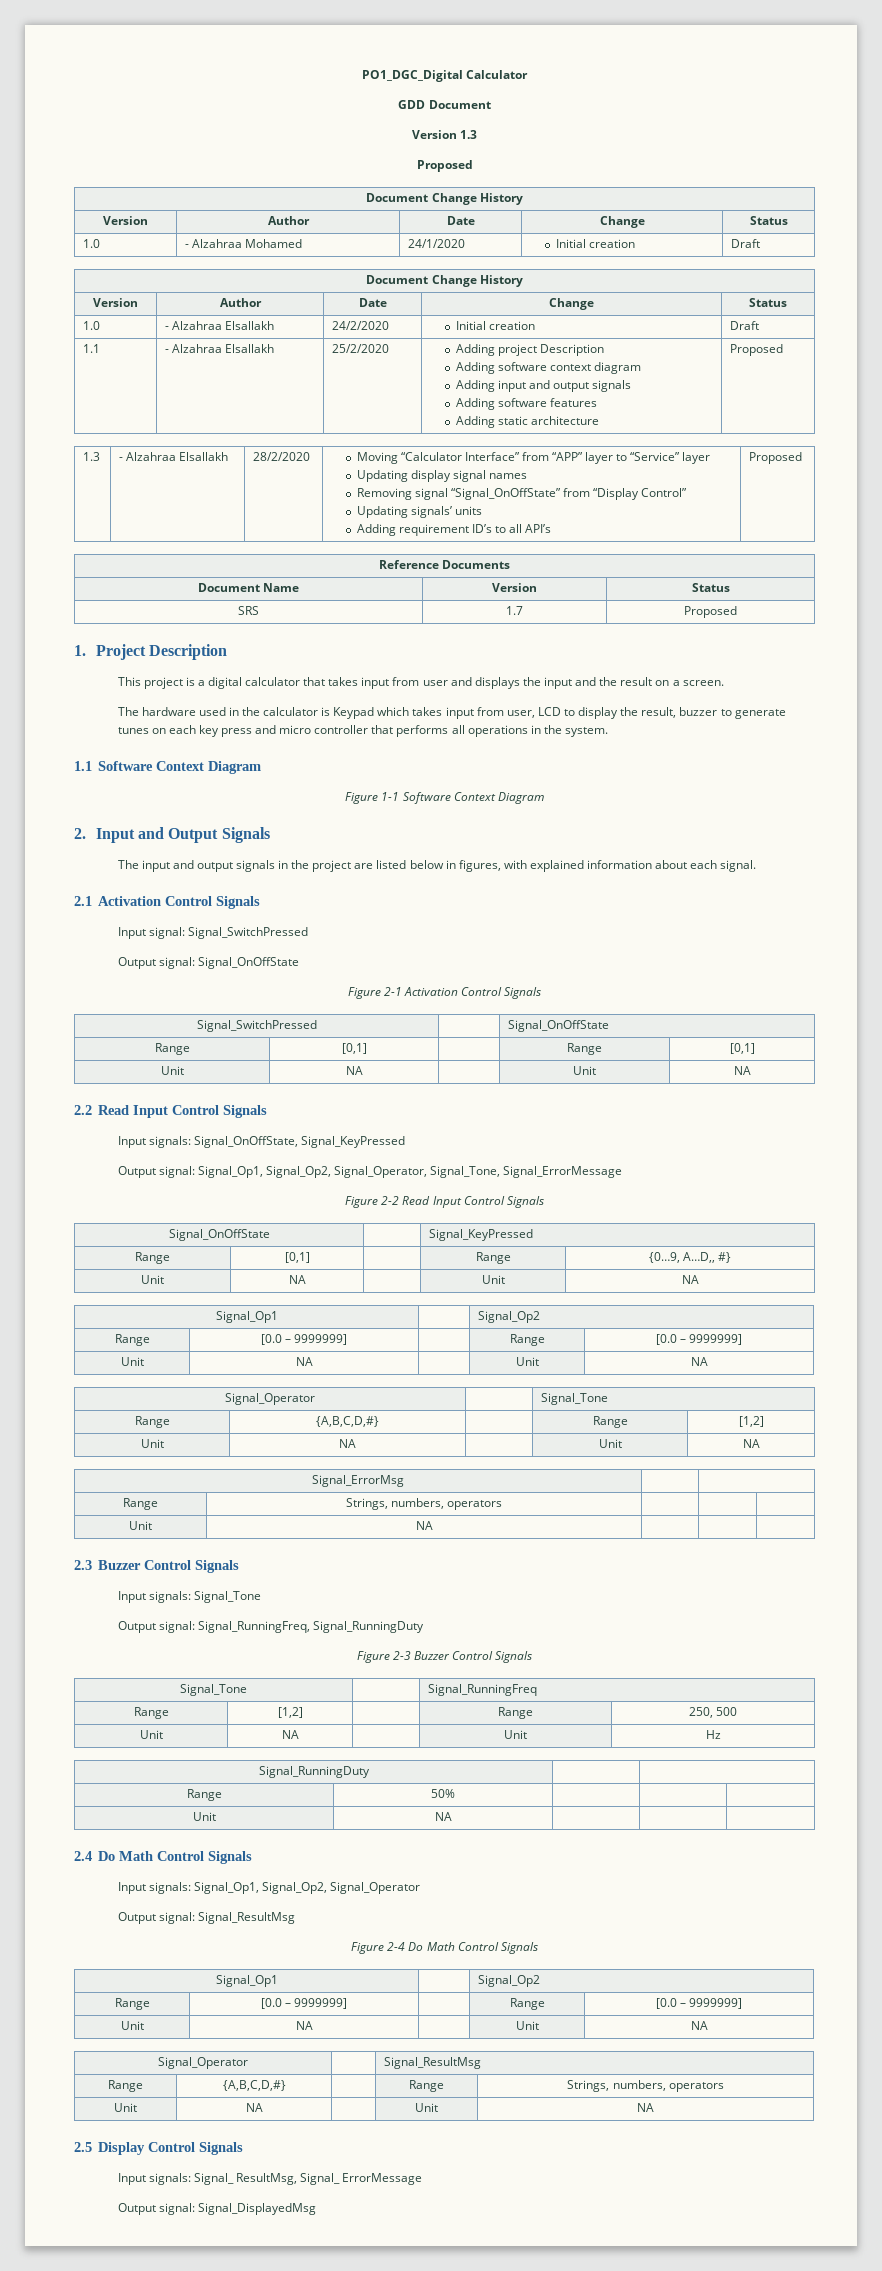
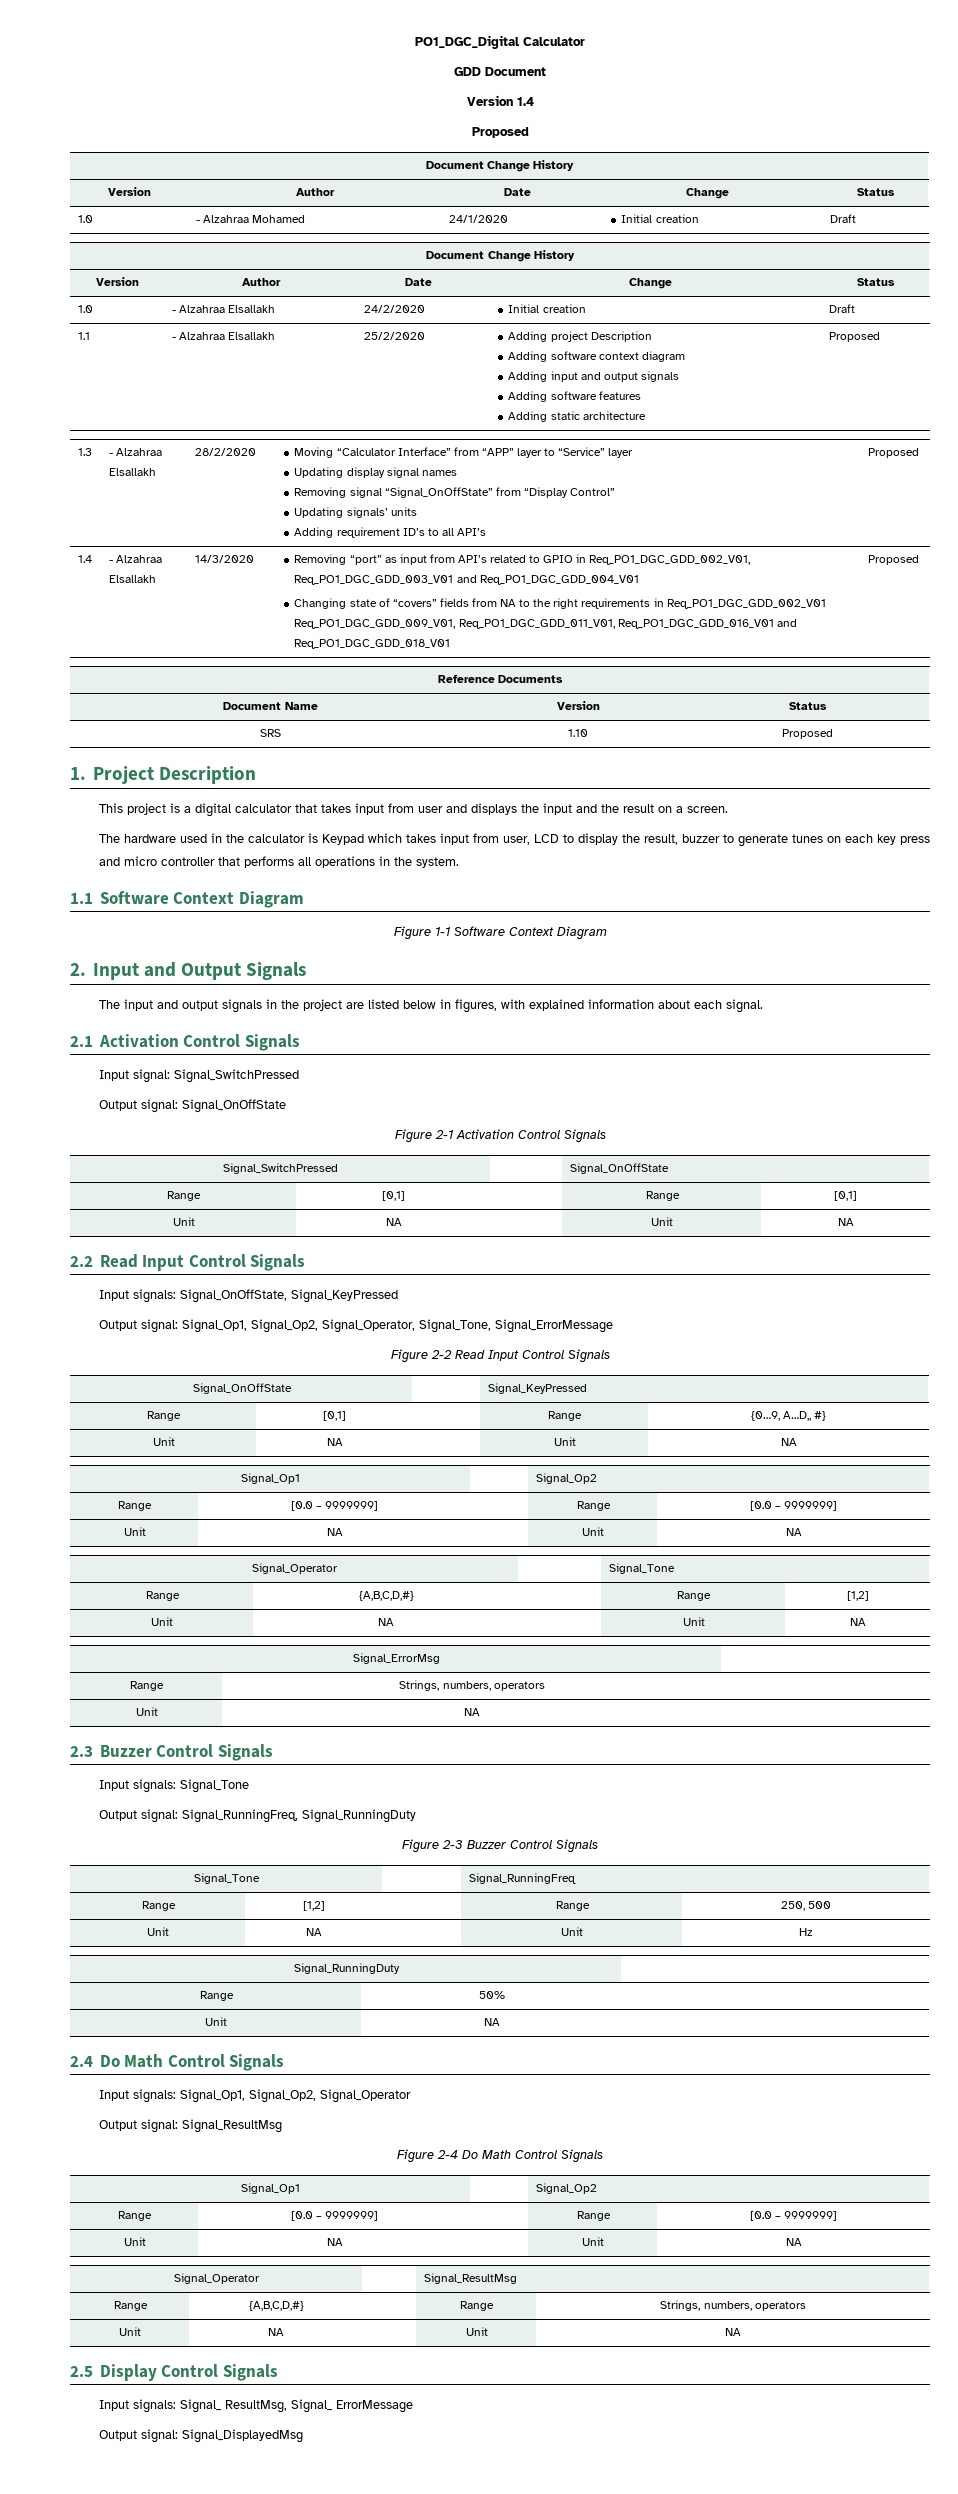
[460,130,478,139] 1.3 -> [516,97,534,106] 1.4
(802, 458) none -> [78,555,93,563] [109,555,163,563] [109,575,157,583] [195,555,255,563] [294,554,751,565] [294,575,639,585] [294,598,826,609] [294,619,797,629] [294,639,451,649] [868,555,920,565] // 1.4 | - Alzahraa Elsallakh | 14/3/2020 | Removing “port” as input from API’s related to GPIO in Req_PO1_DGC_GDD_002_V01, Req_PO1_DGC_GDD_003_V01 and Req_PO1_DGC_GDD_004_V01 // Changing state of “covers” fields from NA to the right requirements in Req_PO1_DGC_GDD_002_V01 Req_PO1_DGC_GDD_009_V01, Req_PO1_DGC_GDD_011_V01, Req_PO1_DGC_GDD_016_V01 and Req_PO1_DGC_GDD_018_V01 | Proposed
[506,606,523,615] 1.7 -> [568,729,588,737] 1.10

